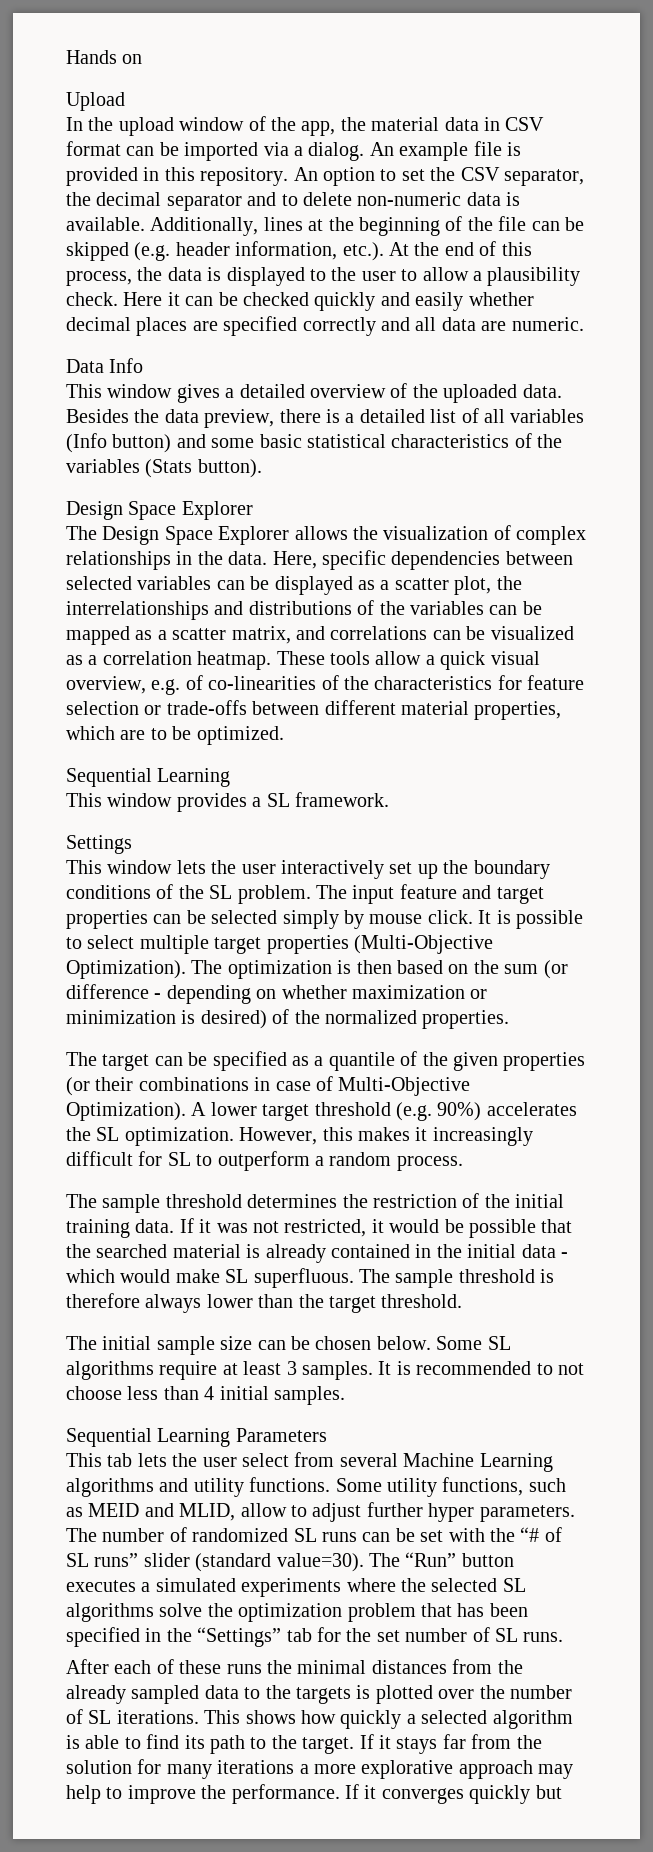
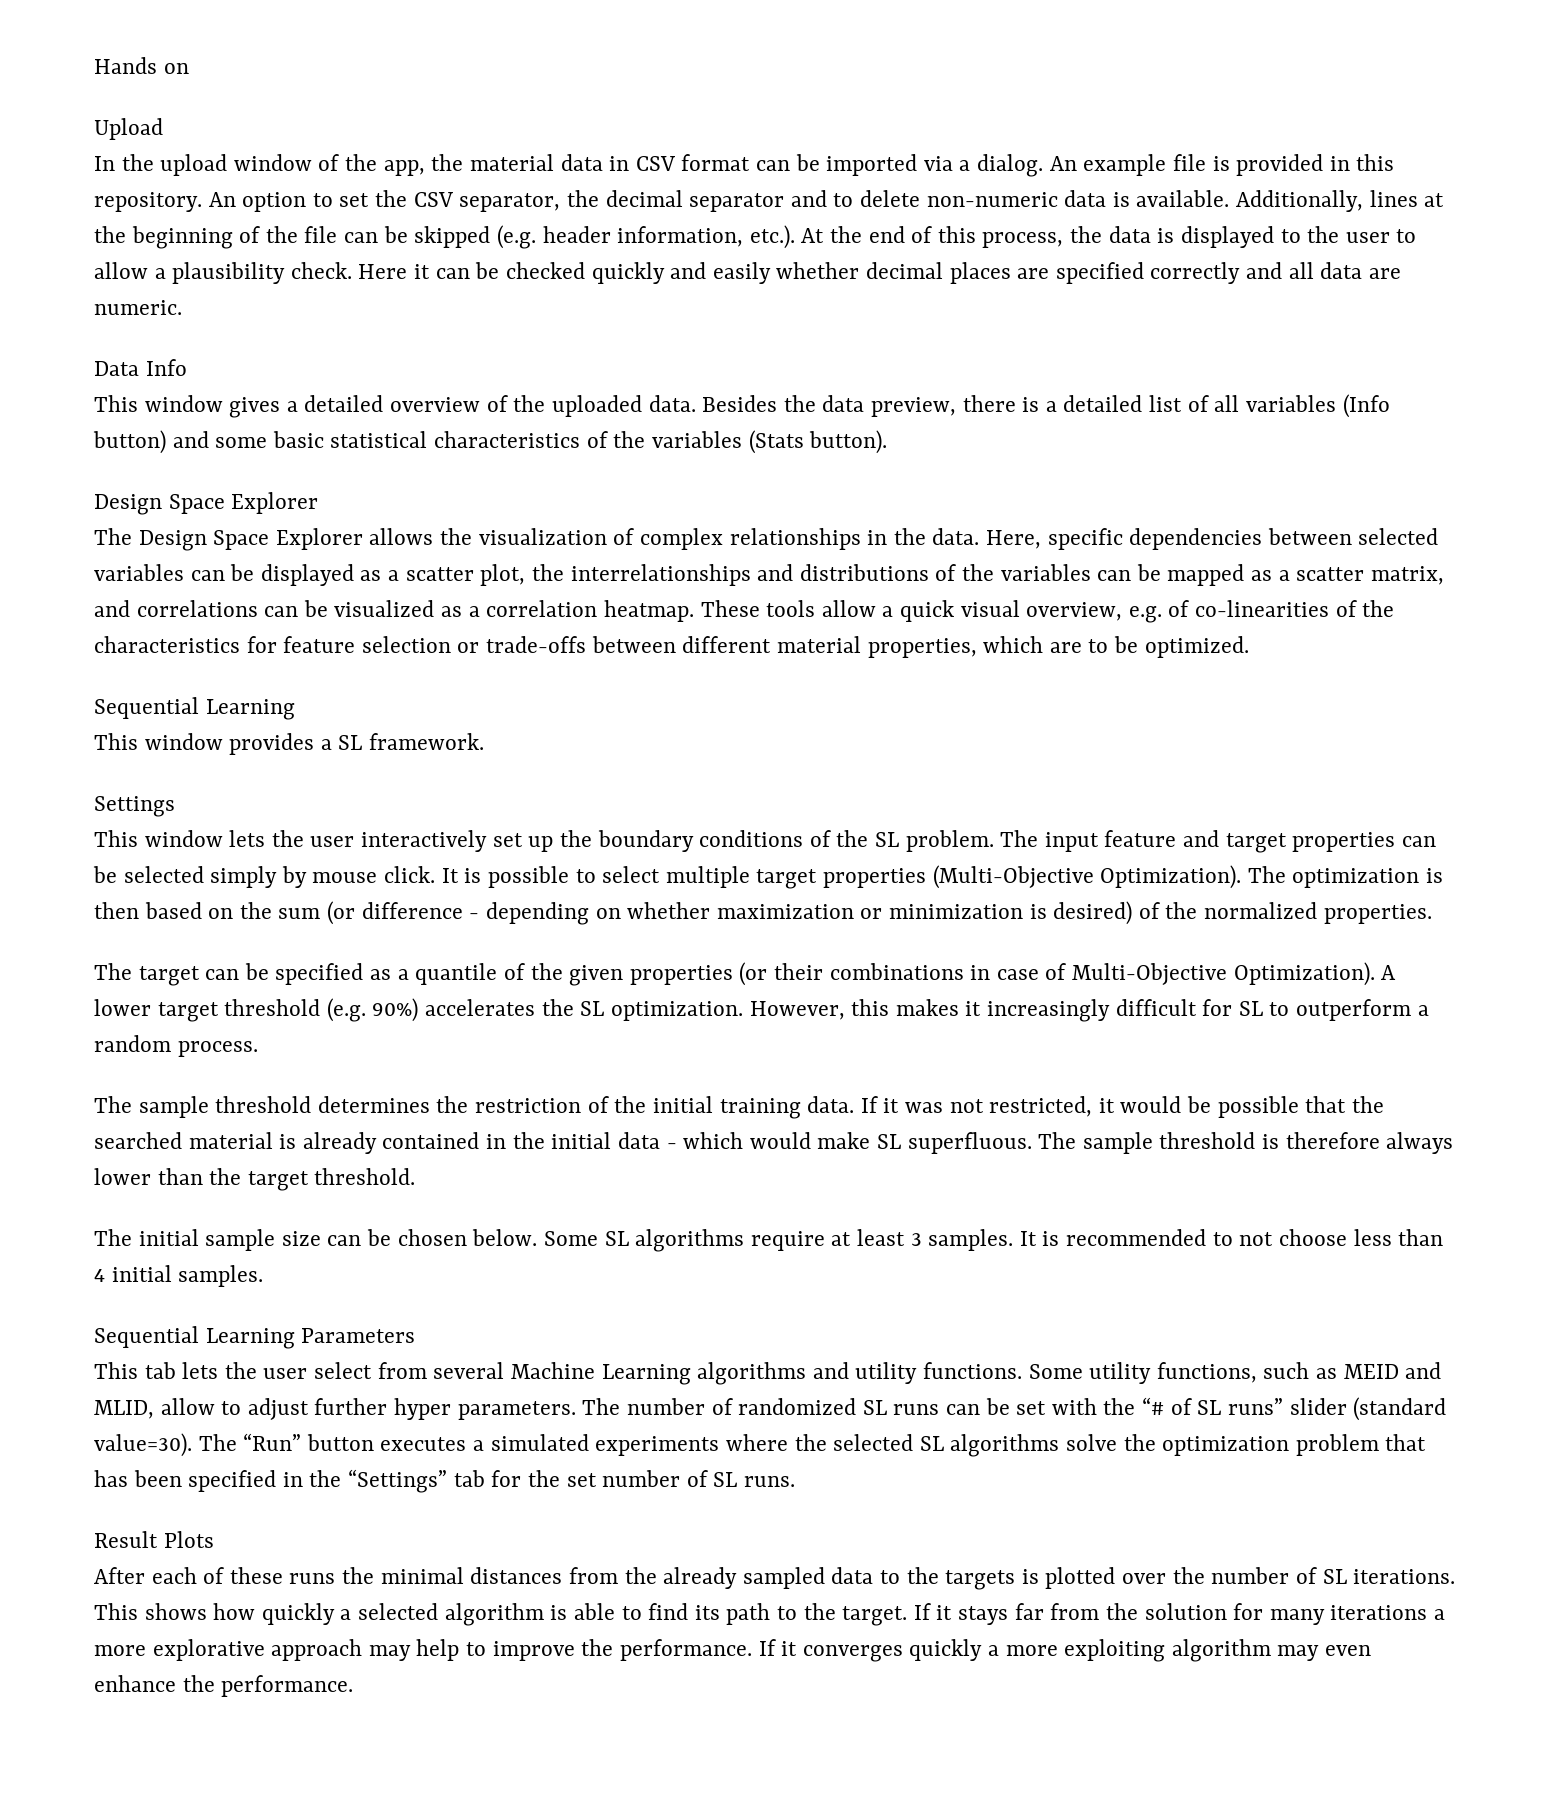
(564, 1637) none -> [94,1531,214,1548] // Result Plots
[535,1785,562,1799] but -> [987,1639,1372,1662] [94,1675,354,1697] a more exploiting algorithm may even enhance the performance.

